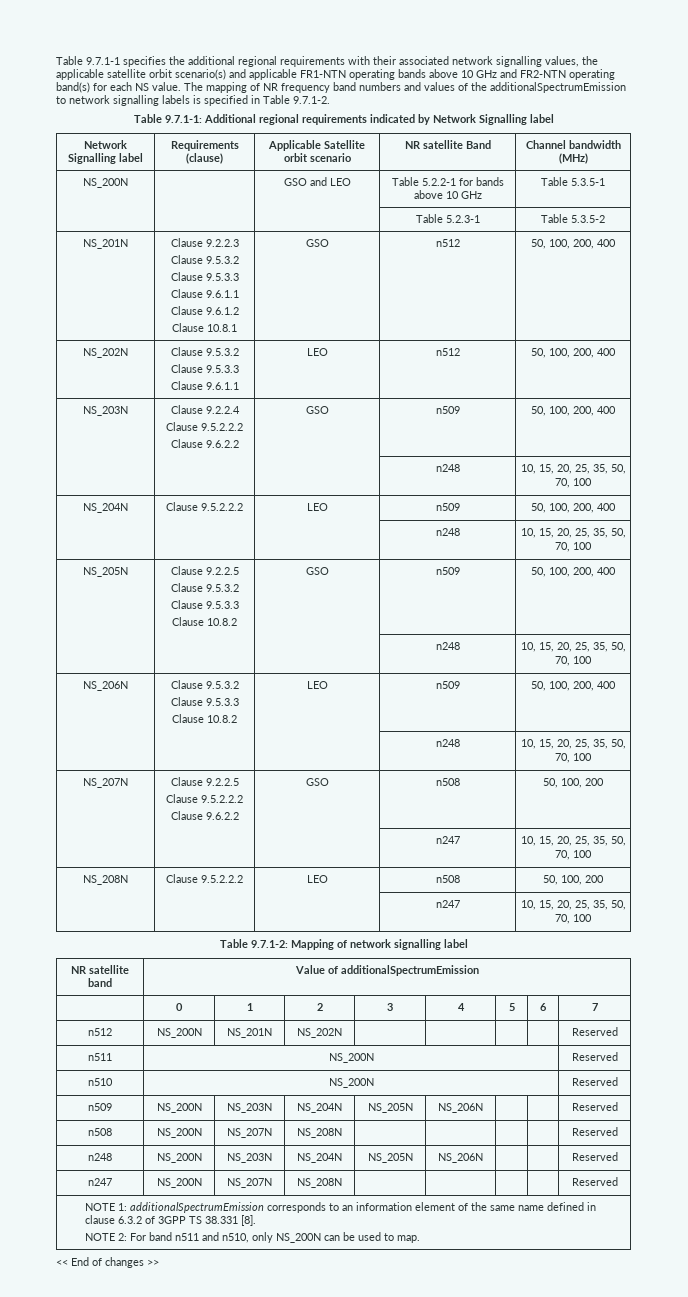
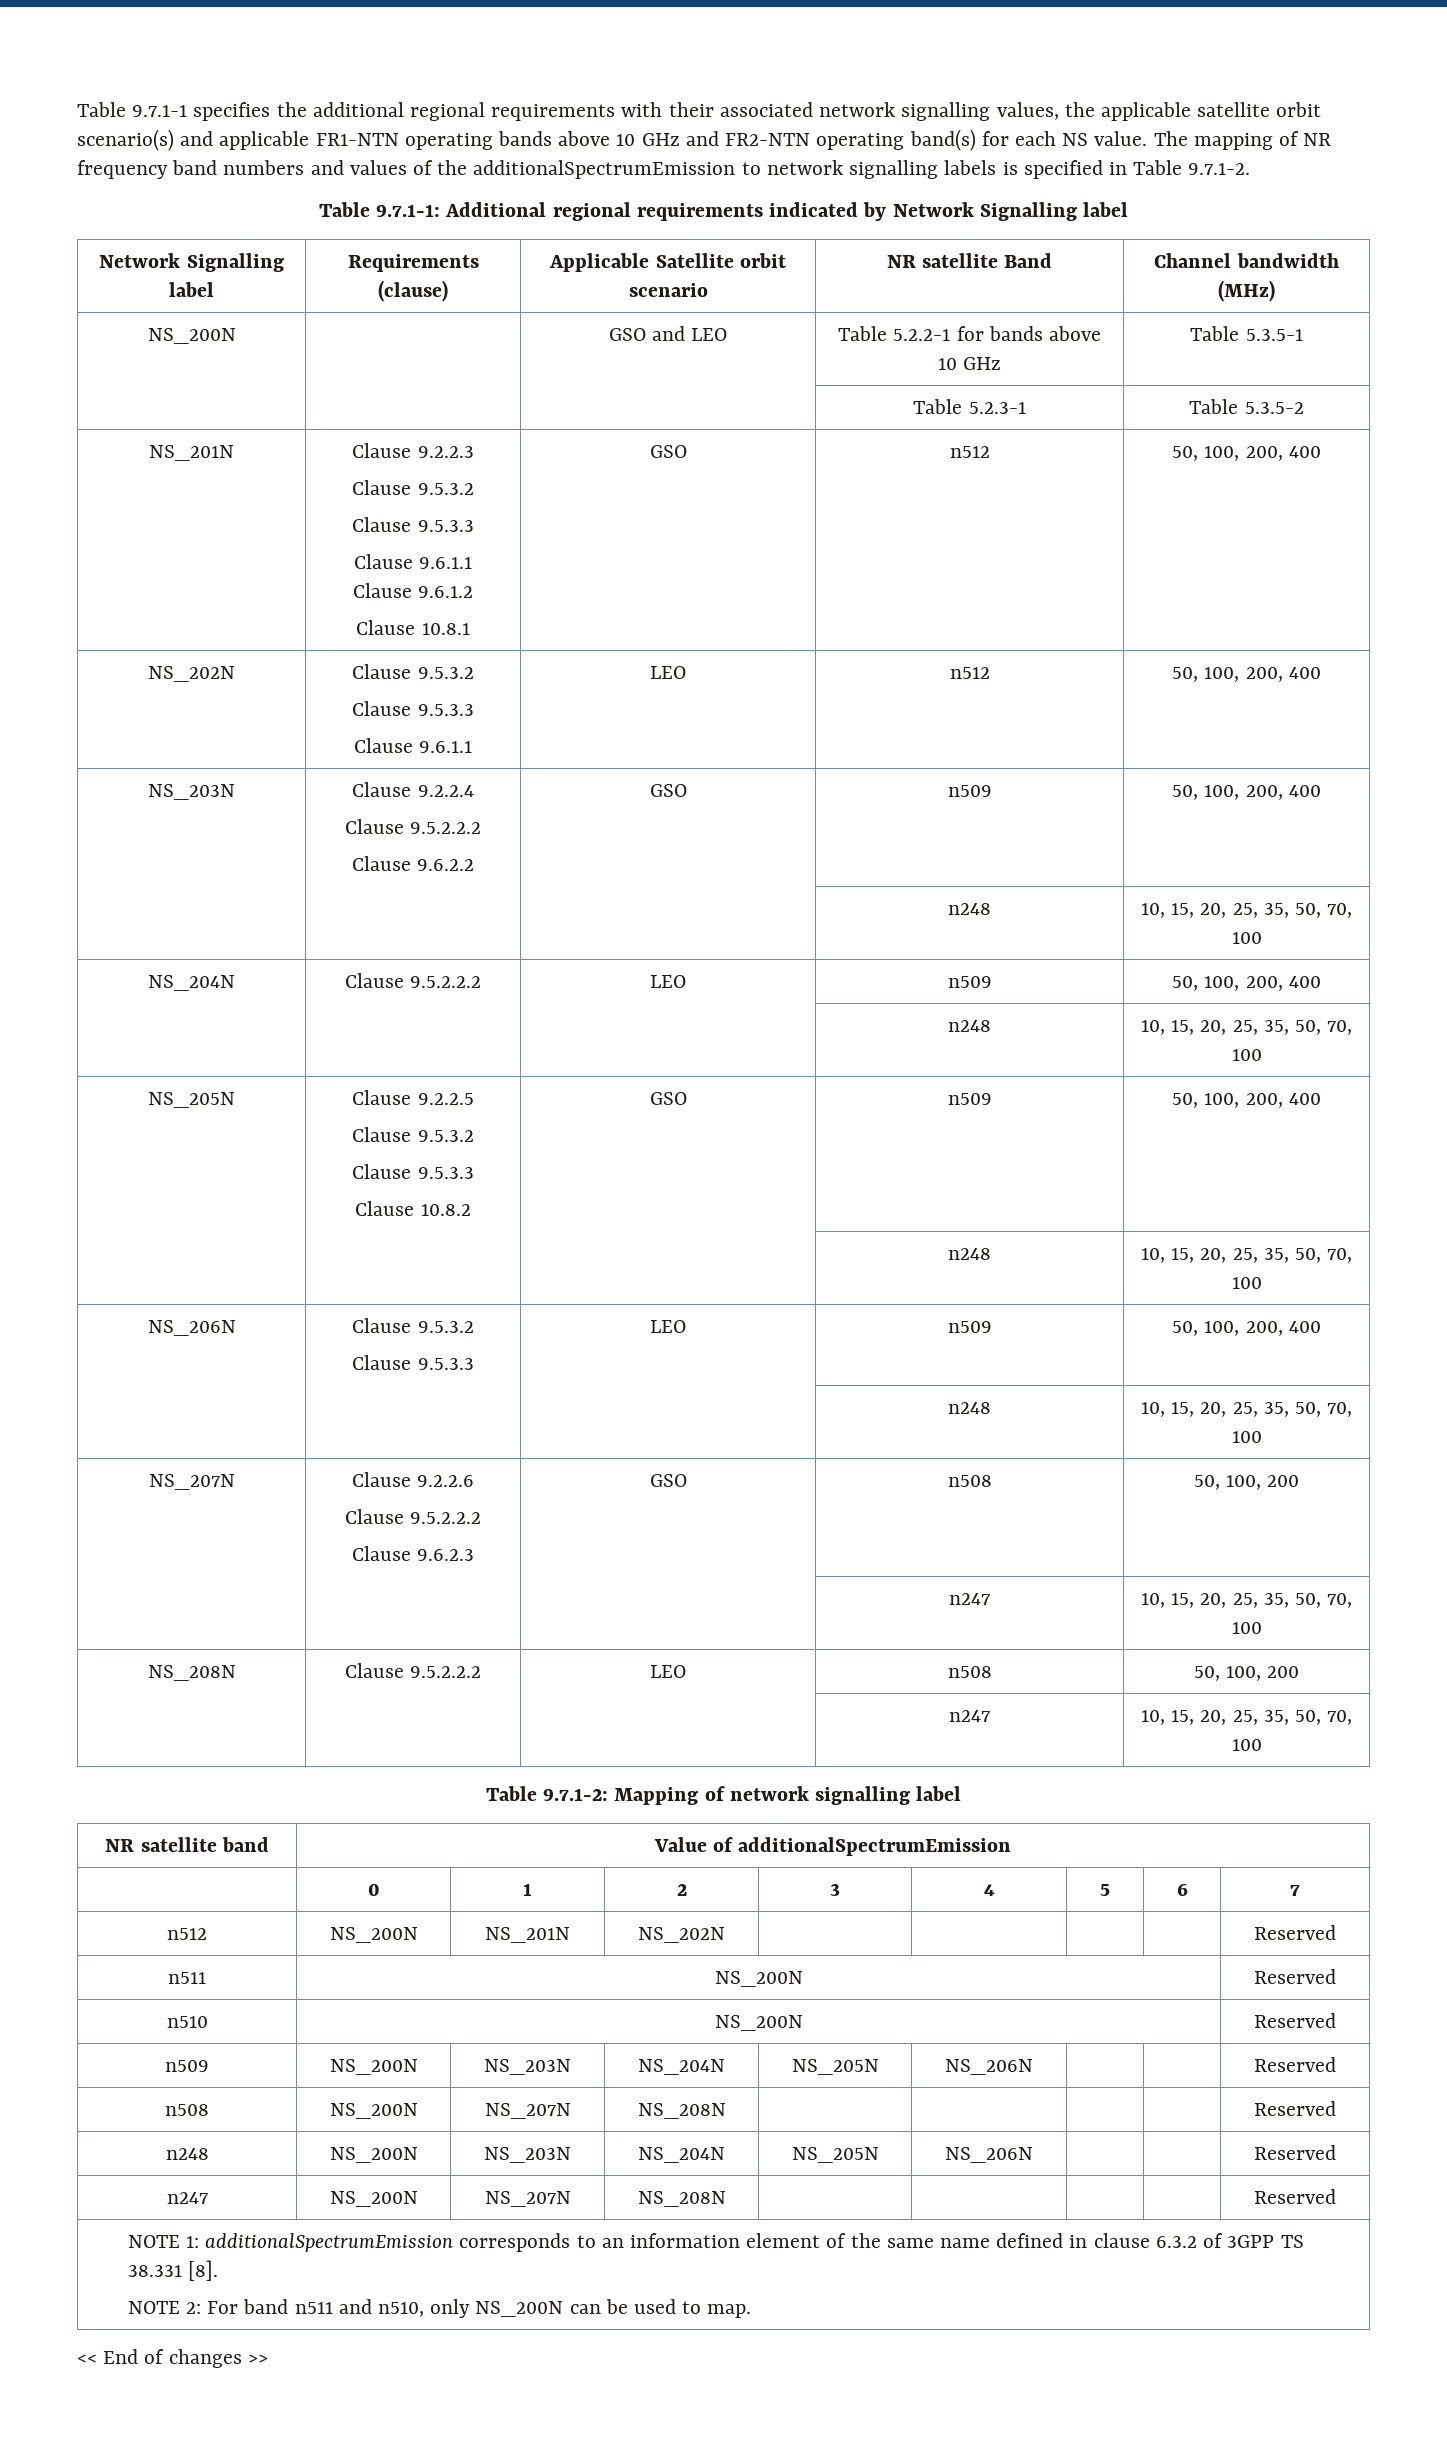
[172,714,237,723] // Clause 10.8.2 -> (474, 1364) none
[205,778,239,786] [166,794,243,803] [170,811,239,820] 9.2.2.5 // Clause 9.5.2.2.2 // Clause 9.6.2.2 -> [417,1475,475,1487] [344,1509,482,1524] [351,1546,475,1561] 9.2.2.6 // Clause 9.5.2.2.2 // Clause 9.6.2.3

